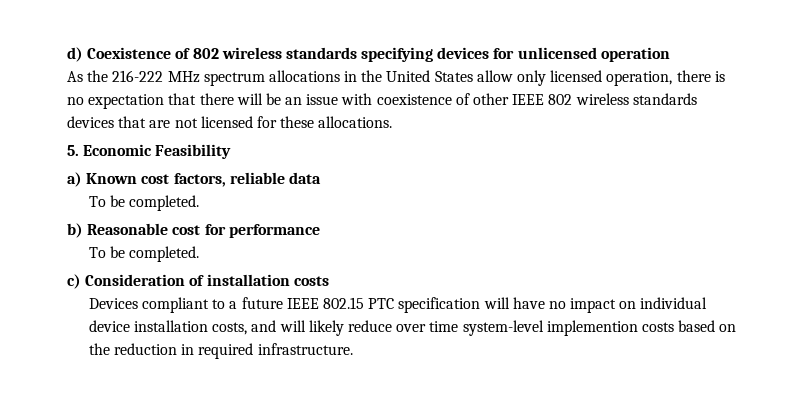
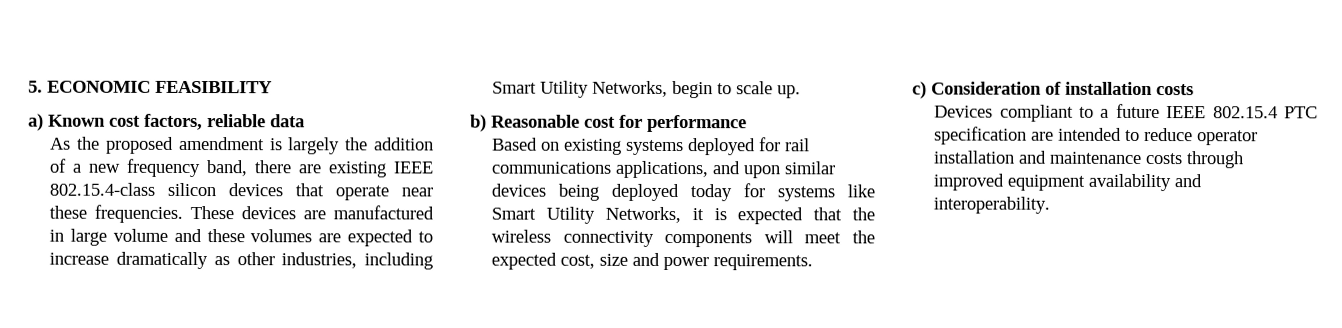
[67,47,670,62] [67,70,725,86] [67,93,697,109] [67,116,393,128] [67,144,232,159] d) Coexistence of 802 wireless standards specifying devices for unlicensed operation // As the 216-222 MHz spectrum allocations in the United States allow only licensed operation, there is no expectation that there will be an issue with coexistence of other IEEE 802 wireless standards devices that are not licensed for these allocations. // 5. Economic Feasibility -> [28,80,273,94] 5. ECONOMIC FEASIBILITY
[88,195,200,211] To be completed. -> [50,136,435,155] [49,158,435,178] [49,182,433,201] [49,204,434,223] [49,228,434,247] [49,251,433,270] [492,80,802,99] As the proposed amendment is largely the addition of a new frequency band, there are existing IEEE 802.15.4-class silicon devices that operate near these frequencies. These devices are manufactured in large volume and these volumes are expected to increase dramatically as other industries, including Smart Utility Networks, begin to scale up.
[88,246,200,262] To be completed. -> [492,137,811,156] [491,160,837,179] [491,183,875,202] [491,206,875,225] [491,229,875,248] [491,252,814,271] Based on existing systems deployed for rail communications applications, and upon similar devices being deployed today for systems like Smart Utility Networks, it is expected that the wireless connectivity components will meet the expected cost, size and power requirements.
[322,297,364,309] 802.15 -> [1212,106,1278,119] 802.15.4
[483,297,708,313] [88,320,737,336] [88,343,353,359] will have no impact on individual device installation costs, and will likely reduce over time system-level implemention costs based on the reduction in required infrastructure. -> [1031,127,1259,146] [934,150,1245,169] [933,173,1203,192] [933,196,1051,214] are intended to reduce operator installation and maintenance costs through improved equipment availability and interoperability.

